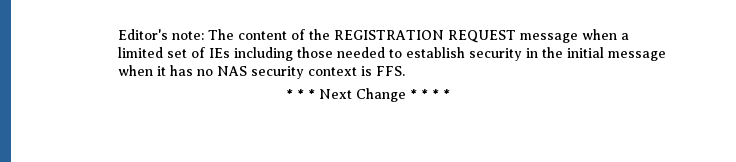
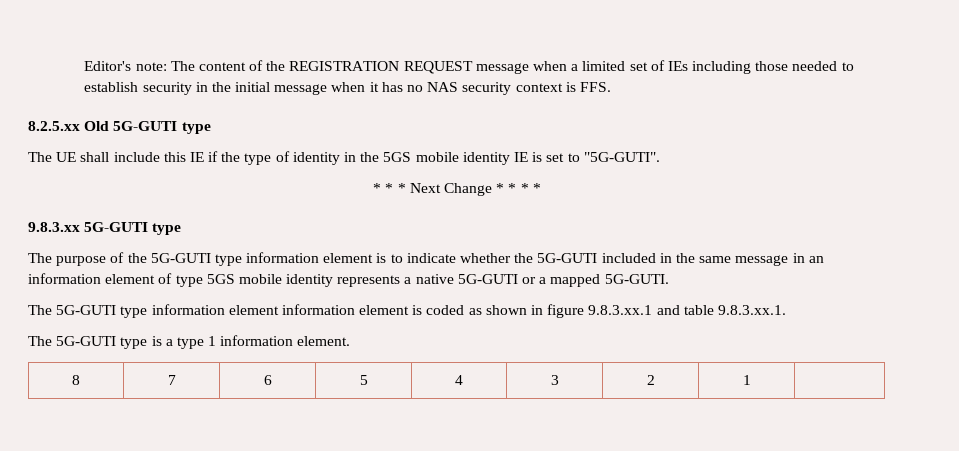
(406, 71) none -> [28,121,211,134] [28,151,660,165] // 8.2.5.xx Old 5G-GUTI type // The UE shall include this IE if the type of identity in the 5GS mobile identity IE is set to "5G-GUTI".
(450, 94) none -> [28,222,182,235] [28,252,824,266] [28,273,669,287] [28,304,786,318] [28,335,351,349] [72,375,80,385] [167,375,176,385] [263,375,272,385] [359,375,368,385] [455,375,463,385] [550,375,559,385] [646,375,655,385] [742,375,751,385] // 9.8.3.xx 5G-GUTI type // The purpose of the 5G-GUTI type information element is to indicate whether the 5G-GUTI included in the same message in an information element of type 5GS mobile identity represents a native 5G-GUTI or a mapped 5G-GUTI. // The 5G-GUTI type information element information element is coded as shown in figure 9.8.3.xx.1 and table 9.8.3.xx.1. // The 5G-GUTI type is a type 1 information element. // 8 | 7 | 6 | 5 | 4 | 3 | 2 | 1 |

